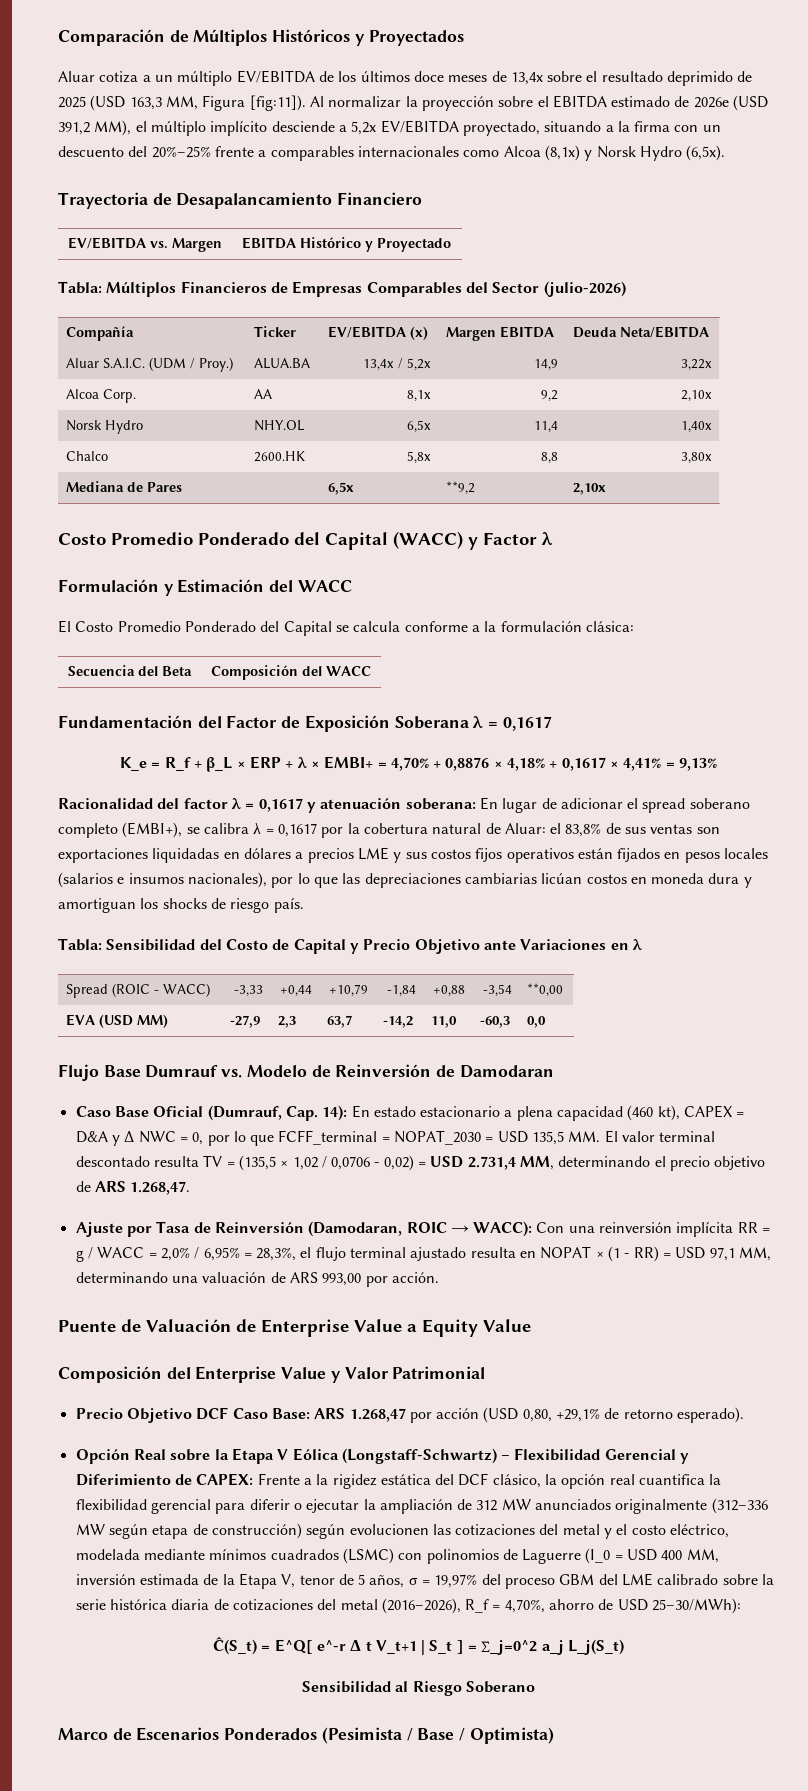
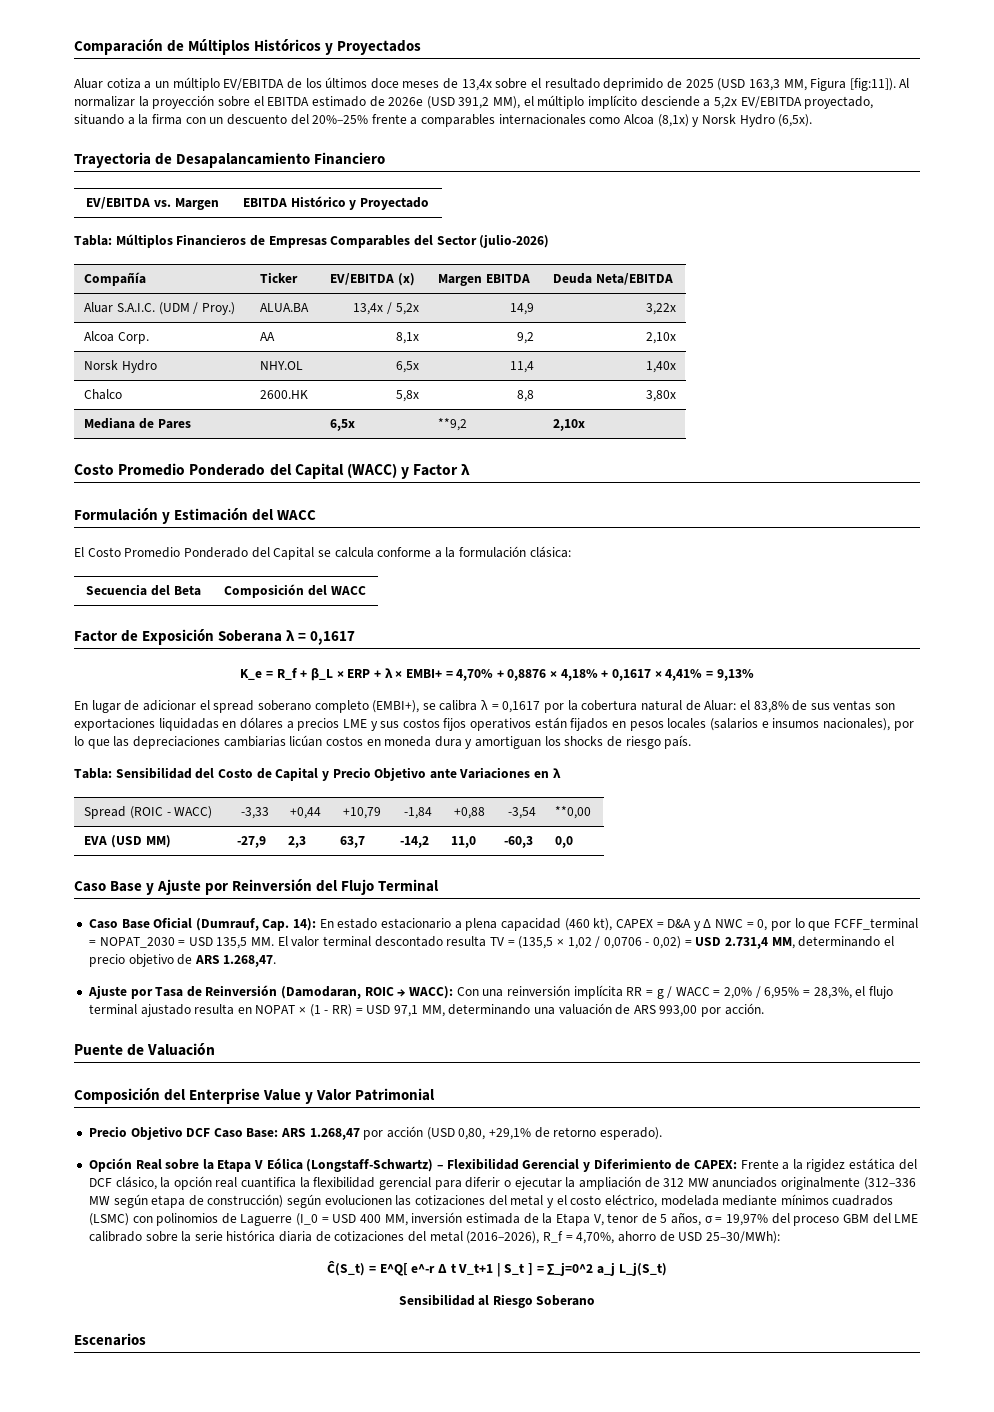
[58,715,222,728] Fundamentación del -> (366, 590) none
[58,798,476,813] Racionalidad del factor λ = 0,1617 y atenuación soberana: -> (754, 675) none
[58,1064,554,1081] Flujo Base Dumrauf vs. Modelo de Reinversión de Damodaran -> [74,879,440,895] Caso Base y Ajuste por Reinversión del Flujo Terminal
[236,1319,531,1337] de Enterprise Value a Equity Value -> (216, 1049) none
[58,1727,554,1744] Marco de Escenarios Ponderados (Pesimista / Base / Optimista) -> [74,1333,146,1346] Escenarios

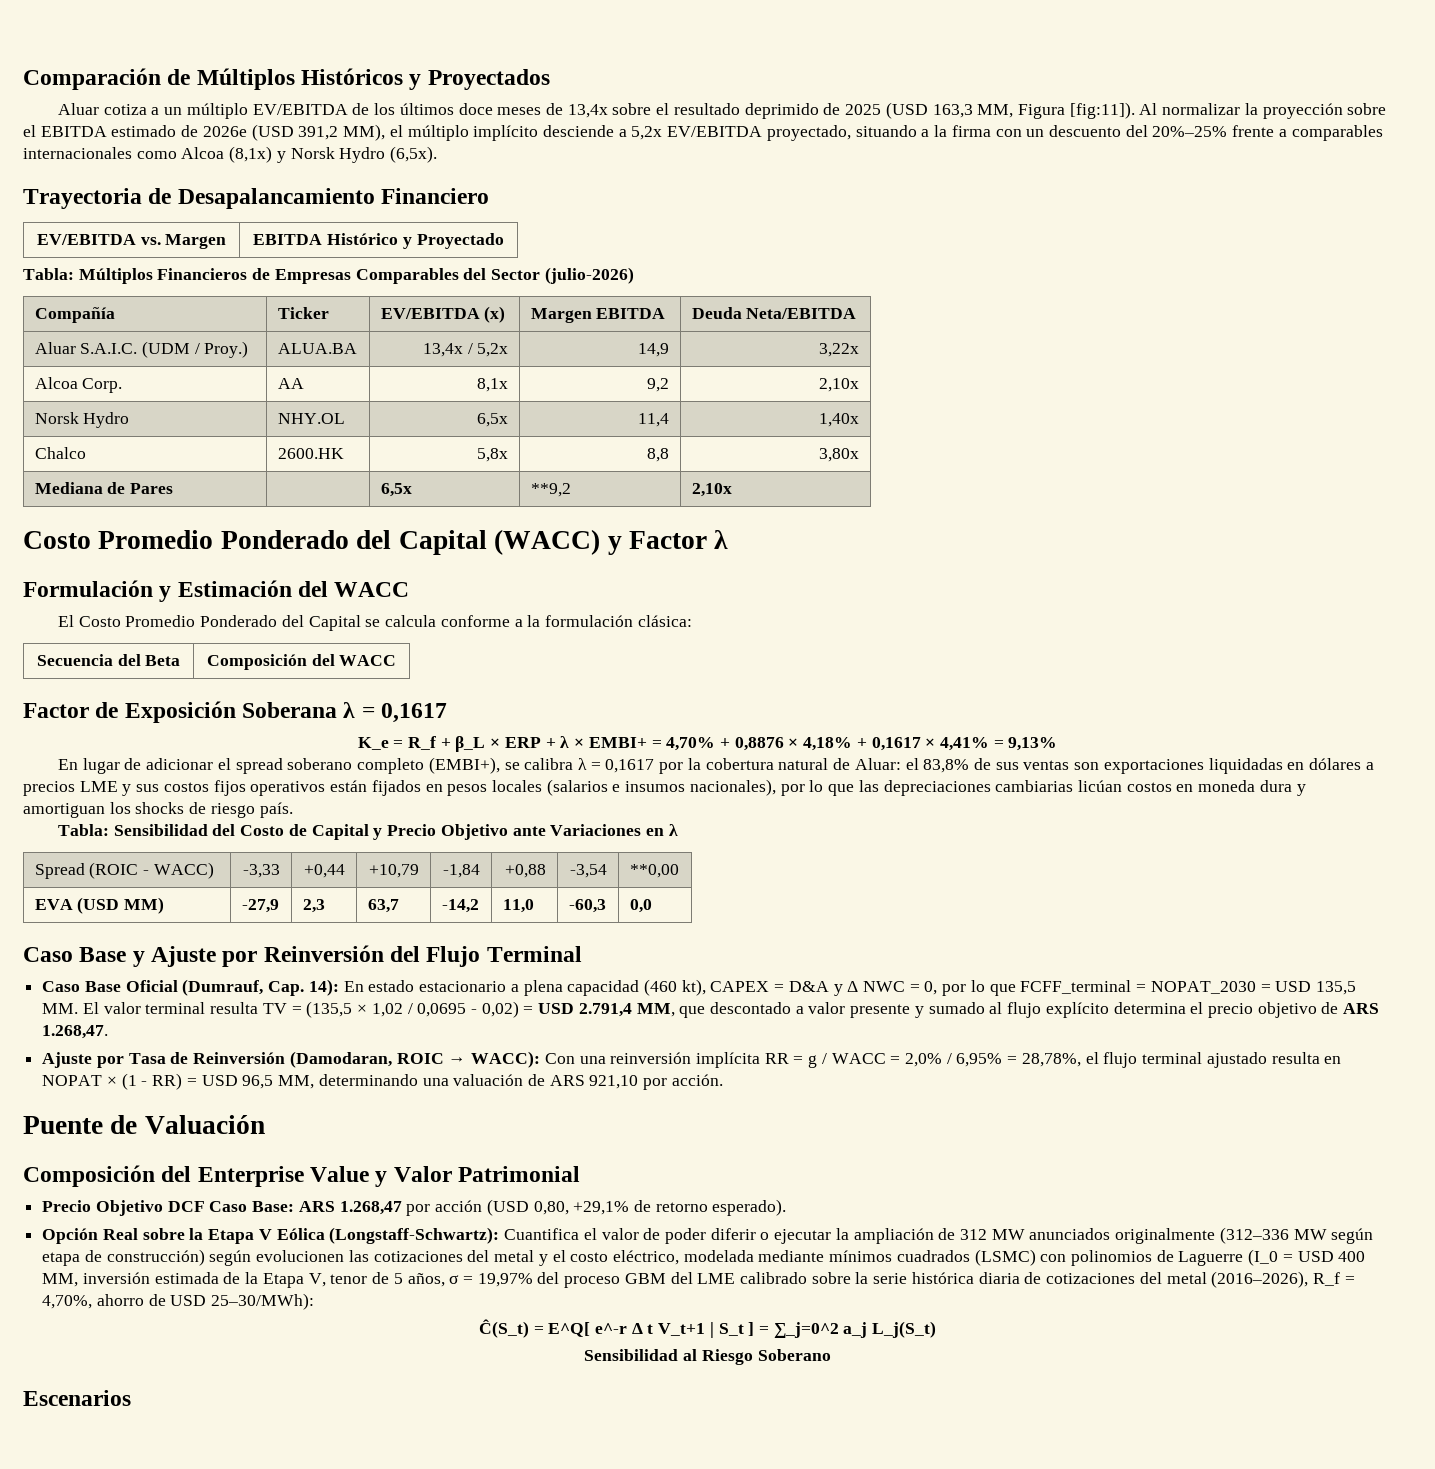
[374,936,443,947] descontado -> (206, 1008) none
[603,937,642,949] 0,0706 -> [417,1003,467,1017] 0,0695
[725,936,881,949] 2.731,4 MM, determinando -> [578,1002,1186,1018] 2.791,4 MM, que descontado a valor presente y sumado al flujo explícito determina
[813,987,852,999] 28,3%, -> [1021,1053,1081,1067] 28,78%,
[393,1005,418,1017] 97,1 -> [242,1075,274,1089] 96,5
[659,1005,698,1017] 993,00 -> [589,1075,639,1089] 921,10
[306,1158,917,1172] [88,1176,462,1190] (Longstaff-Schwartz) – Flexibilidad Gerencial y Diferimiento de CAPEX: Frente a la rigidez estática del DCF clásico, la opción real cuantifica la flexibilidad gerencial para -> [329,1227,706,1244] (Longstaff-Schwartz): Cuantifica el valor de poder

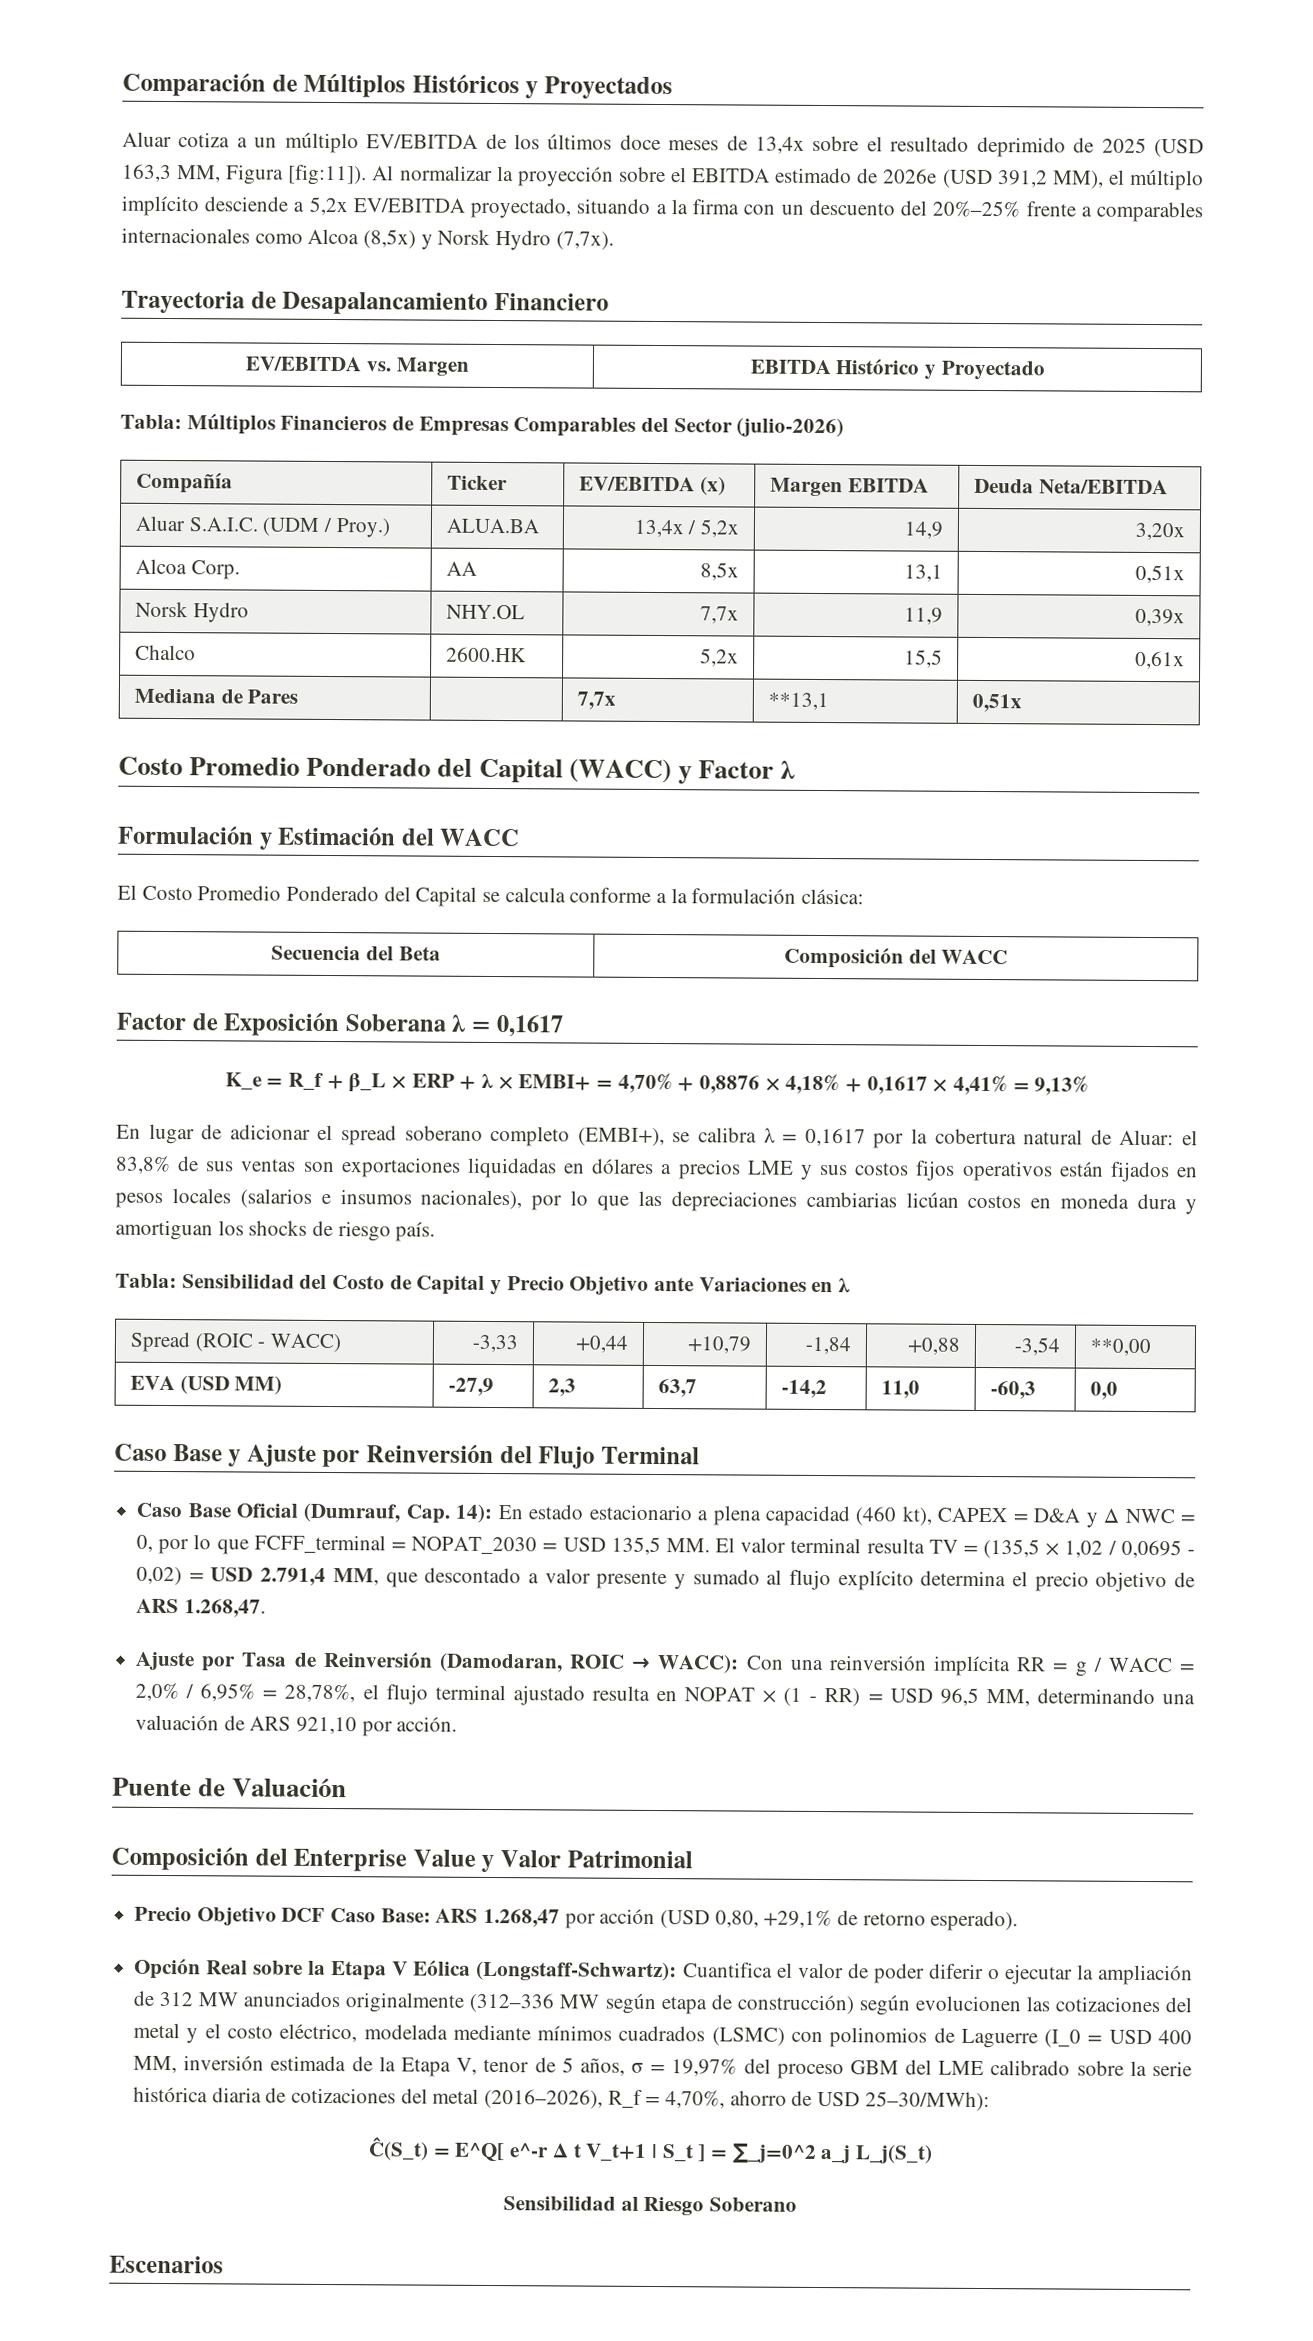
[229,146,273,163] (8,1x) -> [363,229,417,249] (8,5x)
[390,146,438,163] (6,5x). -> [555,231,614,250] (7,7x).
[819,343,860,357] 3,22x -> [1135,522,1186,541] 3,20x
[477,378,509,392] [647,378,670,392] [819,378,860,392] 8,1x | 9,2 | 2,10x -> [700,562,740,581] [904,564,944,582] [1135,564,1186,584] 8,5x | 13,1 | 0,51x
[477,413,509,427] [638,413,670,427] [819,413,860,427] 6,5x | 11,4 | 1,40x -> [700,606,740,624] [904,607,944,625] [1135,608,1186,627] 7,7x | 11,9 | 0,39x
[477,448,509,462] [647,448,670,462] [819,448,860,462] 5,8x | 8,8 | 3,80x -> [700,648,740,667] [904,649,944,668] [1135,650,1186,670] 5,2x | 15,5 | 0,61x
[380,483,412,497] [530,483,571,497] [691,483,732,497] 6,5x | **9,2 | 2,10x -> [576,691,616,710] [767,692,829,711] [971,693,1022,713] 7,7x | **13,1 | 0,51x

